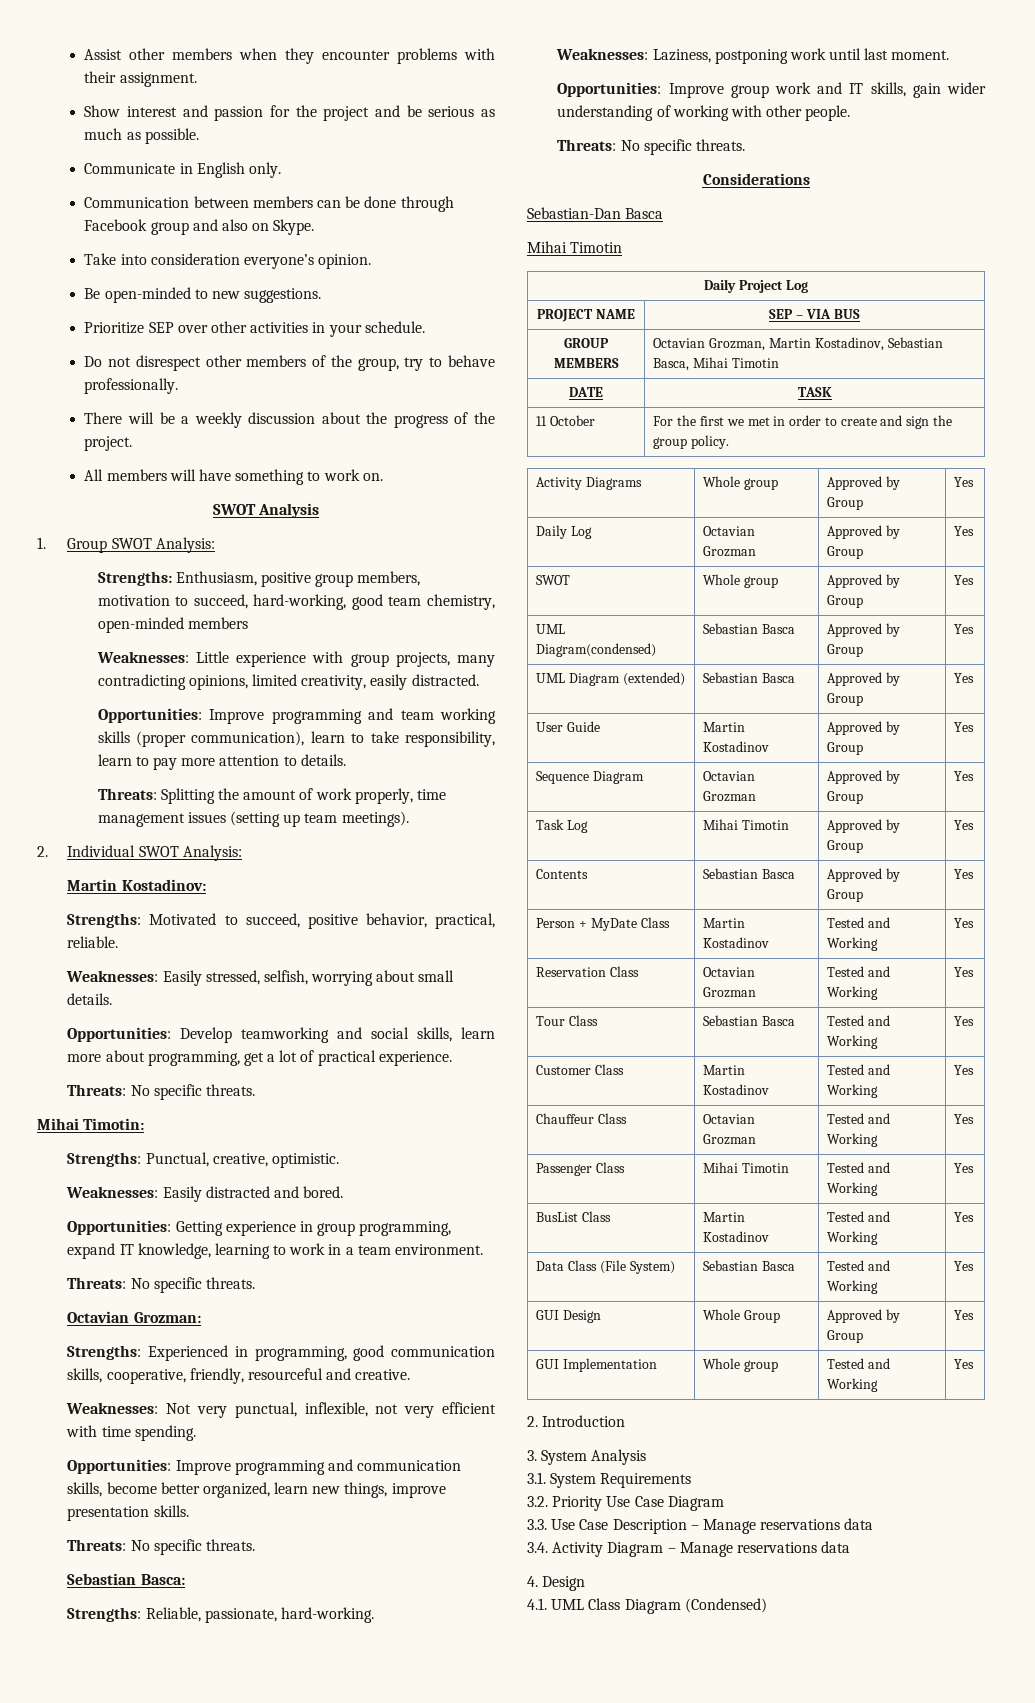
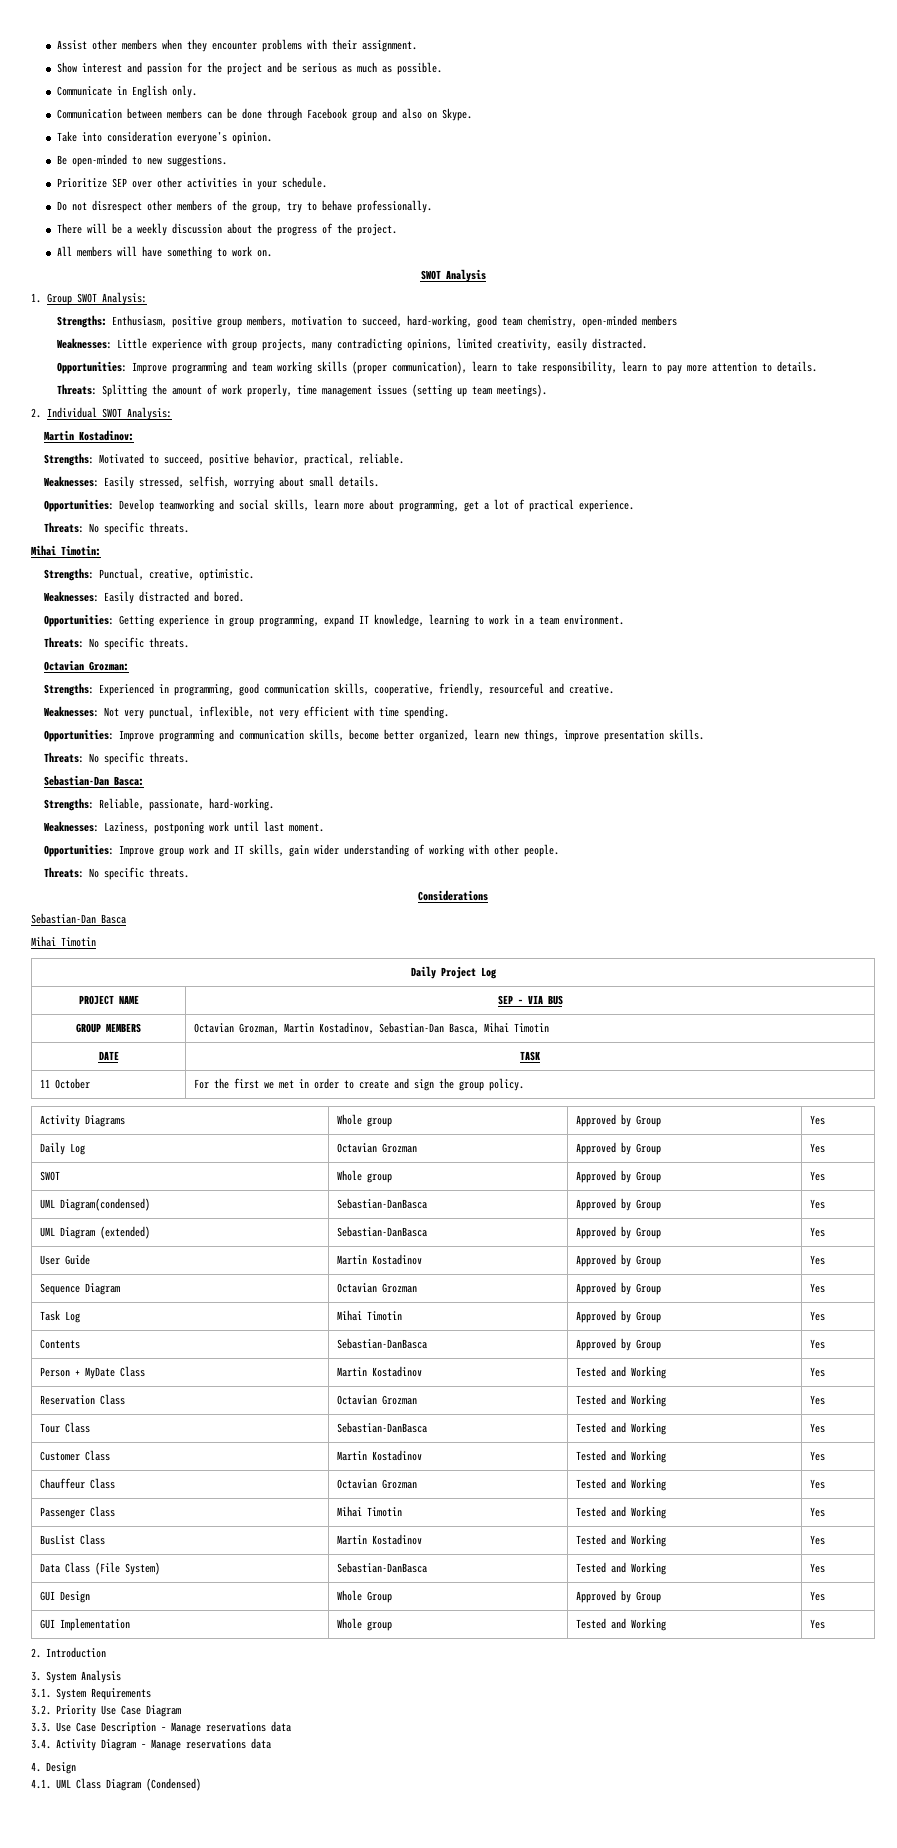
[67,1573,137,1585] Sebastian -> [44,775,110,786] Sebastian-Dan
[887,337,943,348] Sebastian -> [378,1022,444,1033] Sebastian-Dan
[703,623,796,634] Sebastian Basca -> [336,1198,427,1209] Sebastian-DanBasca
[703,672,796,683] Sebastian Basca -> [336,1226,427,1237] Sebastian-DanBasca
[703,868,796,879] Sebastian Basca -> [336,1338,427,1349] Sebastian-DanBasca
[703,1015,796,1026] Sebastian Basca -> [336,1422,427,1433] Sebastian-DanBasca
[703,1260,796,1271] Sebastian Basca -> [336,1562,427,1573] Sebastian-DanBasca

